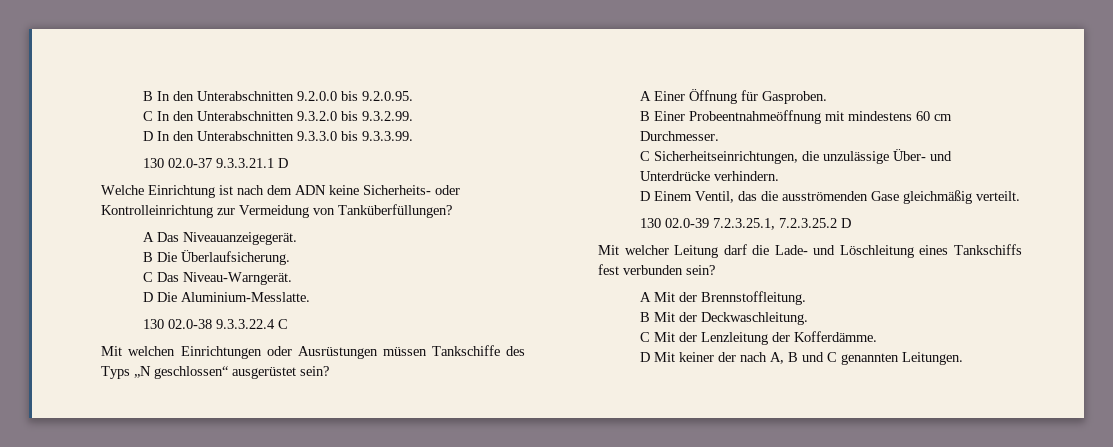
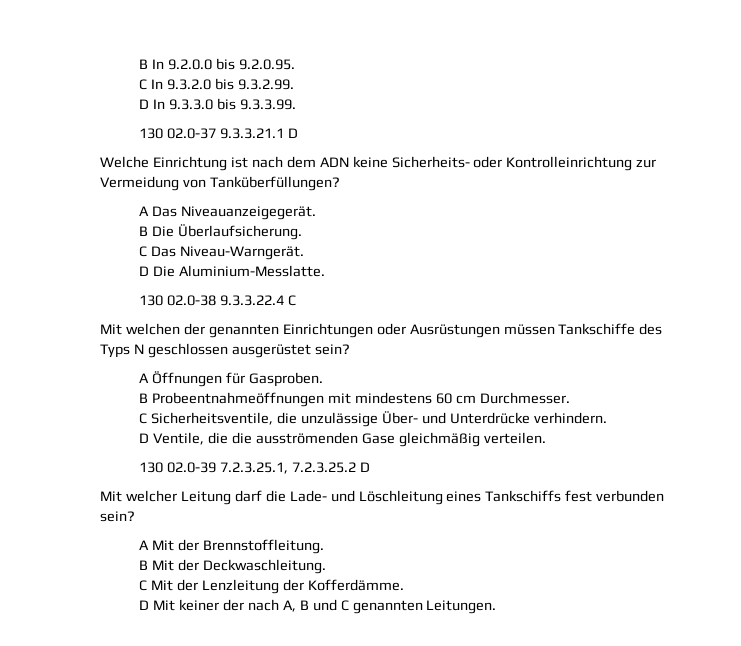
[172,91,294,101] den Unterabschnitten -> (165, 64) none
[172,111,294,121] den Unterabschnitten -> (164, 84) none
[172,131,294,141] den Unterabschnitten -> (166, 104) none
(176, 351) none -> [183,323,279,338] der genannten
[134,366,229,379] „N geschlossen“ -> [134,343,228,358] N geschlossen
[653,89,737,104] Einer Öffnung -> [152,371,223,387] Öffnungen
[653,110,821,124] Einer Probeentnahmeöffnung -> [152,392,325,407] Probeentnahmeöffnungen
[653,151,798,164] Sicherheitseinrichtungen, -> [151,412,274,425] Sicherheitsventile,
[653,191,757,203] Einem Ventil, das -> [153,432,229,445] Ventile, die
[975,191,1020,201] verteilt. -> [483,432,546,444] verteilen.

